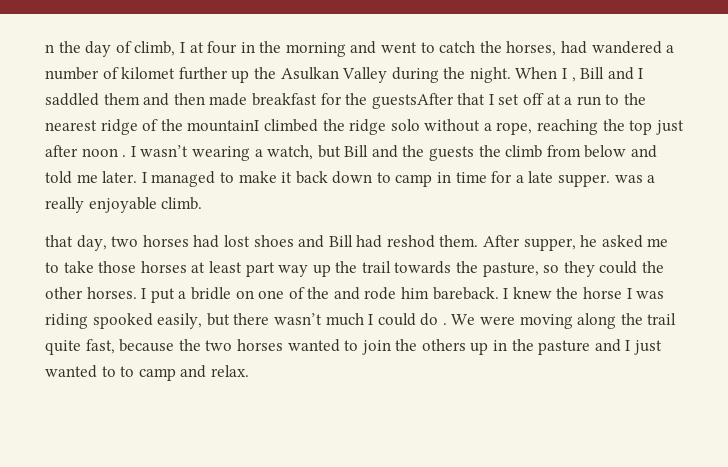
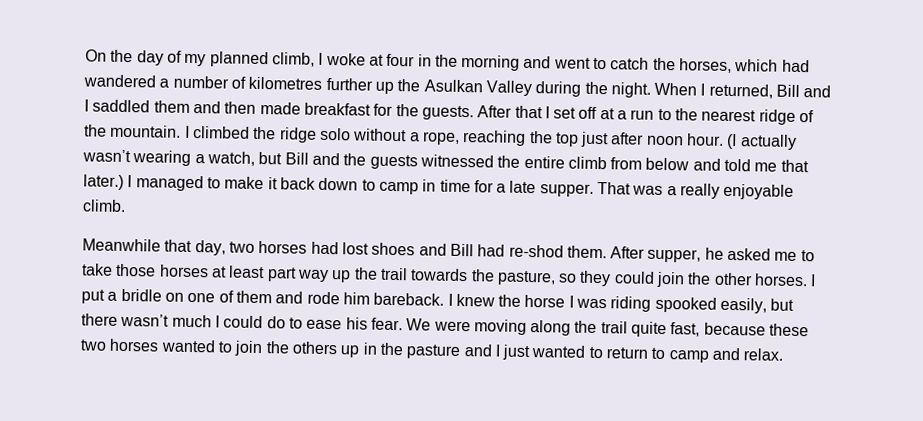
[45,44,54,53] n -> [85,49,107,62] On
(132, 47) none -> [184,51,269,68] my planned
(185, 47) none -> [325,52,366,66] woke
(557, 48) none -> [734,59,779,72] which
[121,67,176,79] kilomet -> [248,76,323,90] kilometres
[571,77,576,82] , -> [708,83,773,99] returned,
[371,93,454,109] guestsAfter -> [421,105,513,121] guests. After
[187,120,260,132] mountainI -> [110,124,190,138] mountain. I
[122,146,136,157] . I -> [686,133,797,150] hour. (I actually
[478,145,501,157] the -> [419,154,565,169] witnessed the entire
[102,171,138,183] later. -> [780,159,809,173] [83,174,124,190] that later.)
(611, 180) none -> [597,182,632,195] That
(203, 203) none -> [82,238,161,252] Meanwhile
[386,235,435,248] reshod -> [508,244,564,258] re-shod
(638, 267) none -> [656,271,686,288] join
[307,287,330,299] the -> [235,290,272,304] them
[442,323,447,325] . -> [288,317,403,331] to ease his fear.
[178,339,201,351] the -> [769,323,810,337] these
(116, 371) none -> [606,347,649,359] return

